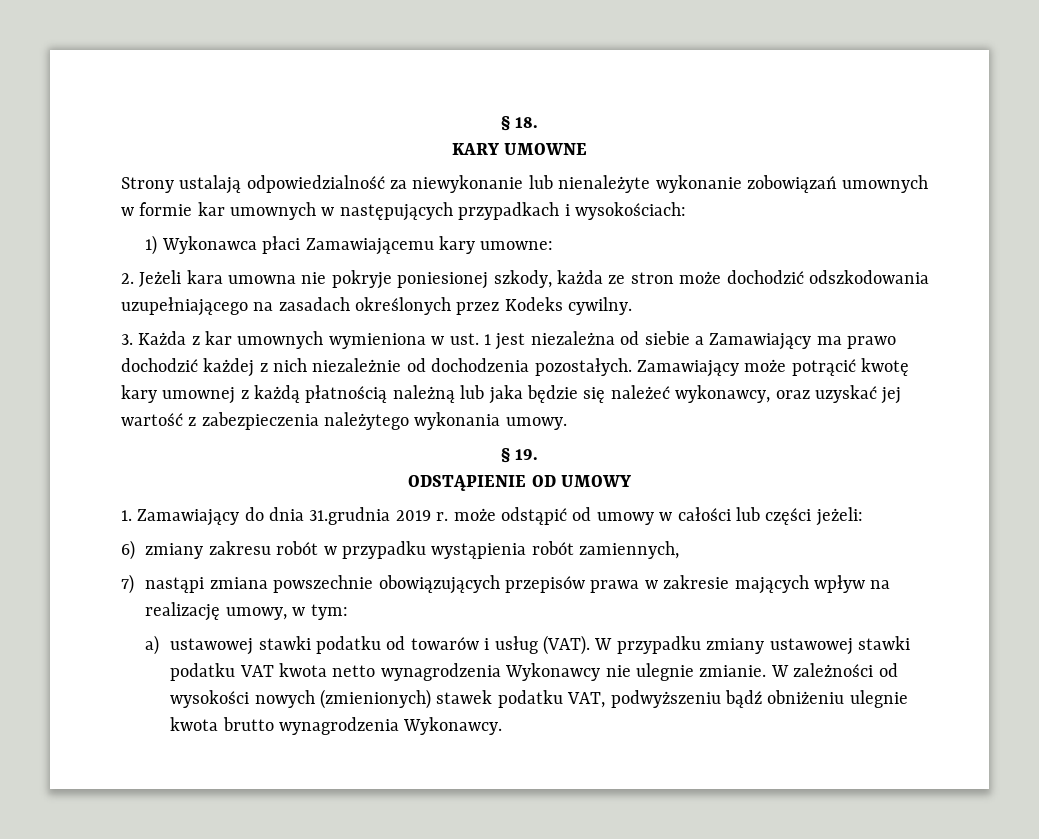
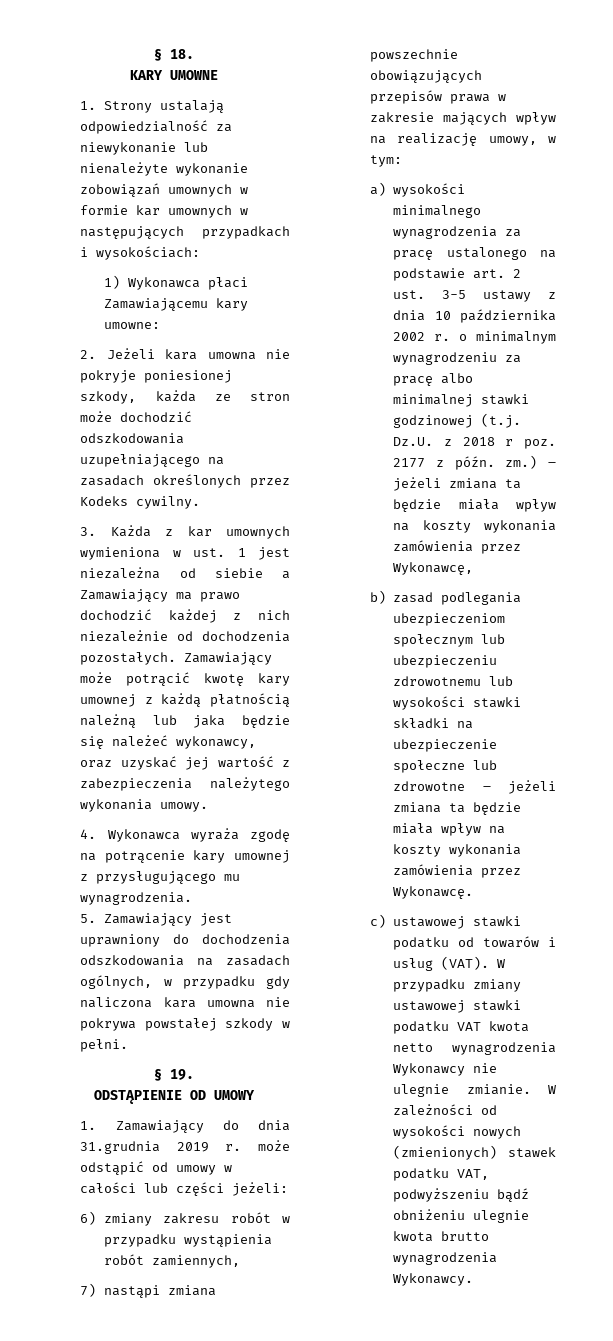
(588, 149) none -> [80,101,97,110] 1.
(567, 423) none -> [80,828,290,842] [80,850,290,863] [80,871,241,884] [80,892,193,905] [80,913,233,926] [80,934,290,947] [80,955,290,966] [80,975,290,989] [80,997,290,1008] [80,1018,290,1031] [80,1039,129,1052] // 4. Wykonawca wyraża zgodę na potrącenie kary umownej z przysługującego mu wynagrodzenia. // 5. Zamawiający jest uprawniony do dochodzenia odszkodowania na zasadach ogólnych, w przypadku gdy naliczona kara umowna nie pokrywa powstałej szkody w pełni.
(160, 645) none -> [393,183,466,197] [393,205,482,218] [393,226,522,239] [393,247,556,260] [393,268,522,281] [393,290,556,302] [393,309,556,323] [393,331,556,344] [393,352,522,365] [393,373,474,386] [393,394,530,407] [393,413,522,428] [393,437,556,449] [393,455,556,470] [393,477,522,491] [393,499,556,512] [393,520,556,533] [393,540,522,554] [393,562,474,575] [369,590,522,605] [393,613,506,626] [393,634,506,647] [393,655,498,668] [393,676,514,686] [393,696,522,710] [393,718,474,729] [393,739,498,752] [393,760,498,773] [393,780,556,794] [393,802,522,815] [393,823,506,836] [393,844,522,857] [393,864,522,878] [393,886,474,899] [369,914,386,928] wysokości minimalnego wynagrodzenia za pracę ustalonego na podstawie art. 2 ust. 3-5 ustawy z dnia 10 października 2002 r. o minimalnym wynagrodzeniu za pracę albo minimalnej stawki godzinowej (t.j. Dz.U. z 2018 r poz. 2177 z późn. zm.) – jeżeli zmiana ta będzie miała wpływ na koszty wykonania zamówienia przez Wykonawcę, // b) zasad podlegania ubezpieczeniom społecznym lub ubezpieczeniu zdrowotnemu lub wysokości stawki składki na ubezpieczenie społeczne lub zdrowotne – jeżeli zmiana ta będzie miała wpływ na koszty wykonania zamówienia przez Wykonawcę. // c)

